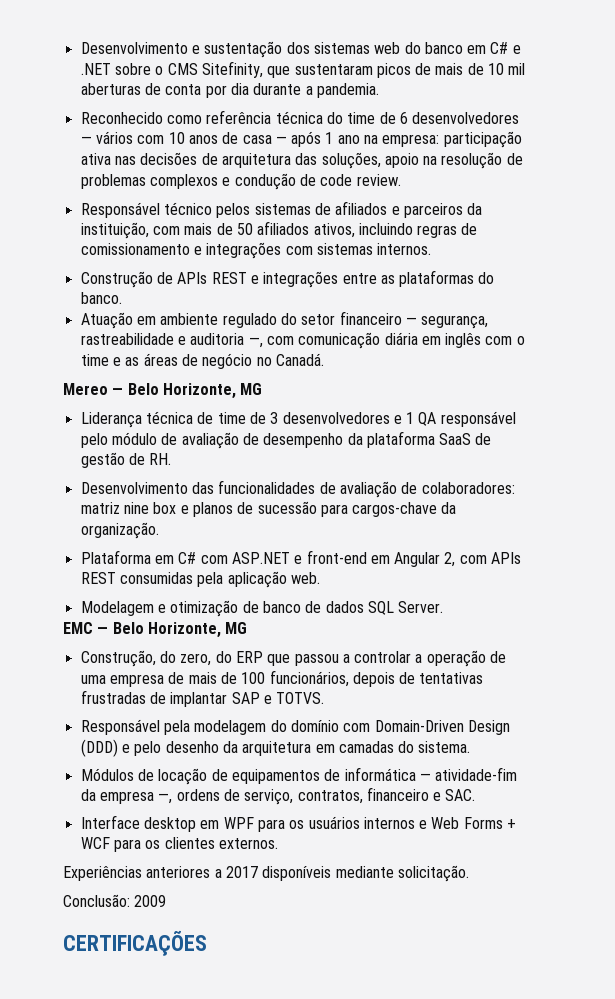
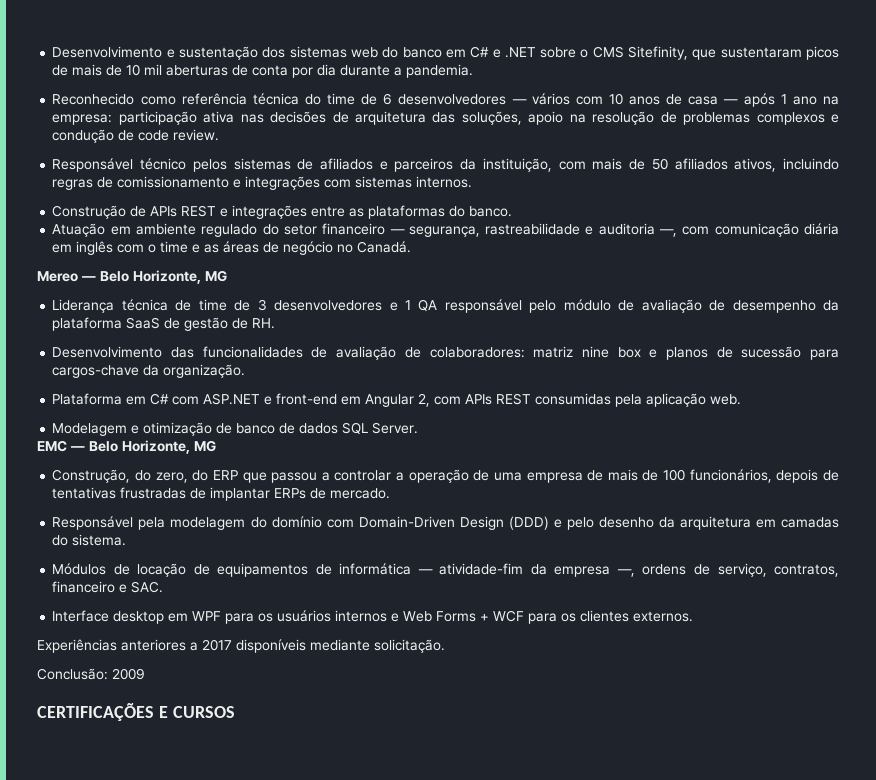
[231,692,325,704] SAP e TOTVS. -> [274,488,391,499] ERPs de mercado.
(207, 943) none -> [158,706,235,718] E CURSOS

